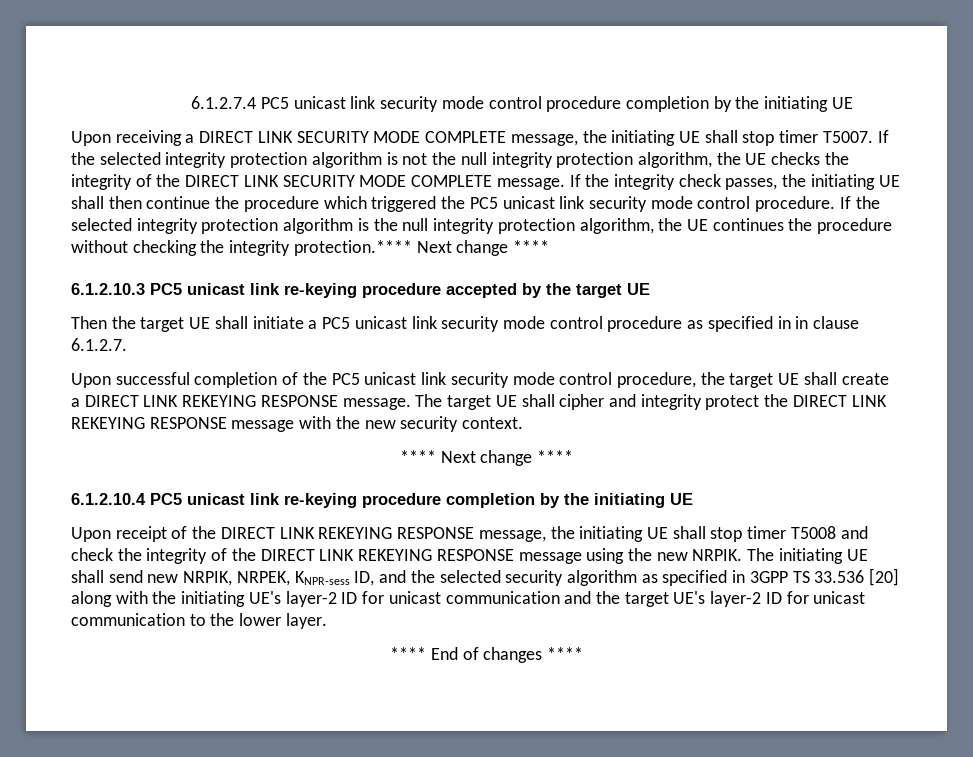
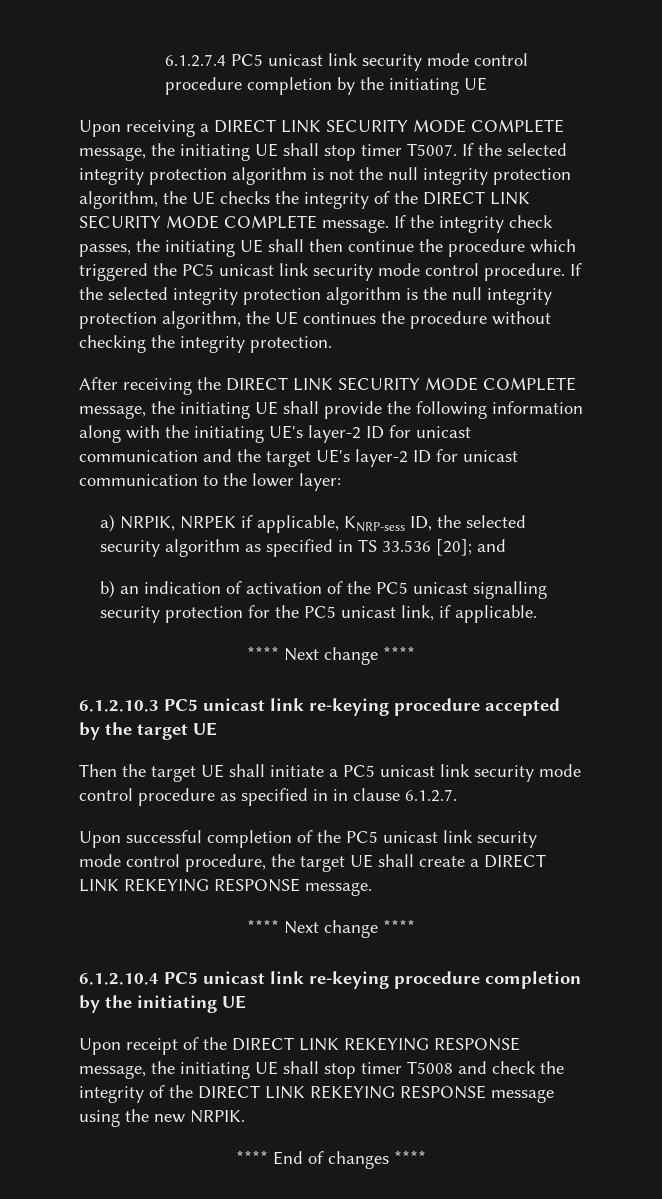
[293,240,412,256] protection.**** -> [250,336,332,353] [79,377,576,395] [79,401,583,419] [79,425,471,443] [79,449,518,467] [79,473,341,491] [100,514,527,533] [100,539,507,557] [100,580,548,599] [100,605,538,623] [247,646,279,660] protection. // After receiving the DIRECT LINK SECURITY MODE COMPLETE message, the initiating UE shall provide the following information along with the initiating UE's layer-2 ID for unicast communication and the target UE's layer-2 ID for unicast communication to the lower layer: // a) NRPIK, NRPEK if applicable, KNRP-sess ID, the selected security algorithm as specified in TS 33.536 [20]; and // b) an indication of activation of the PC5 unicast signalling security protection for the PC5 unicast link, if applicable. // ****
[415,394,887,410] [71,416,524,432] The target UE shall cipher and integrity protect the DIRECT LINK REKEYING RESPONSE message with the new security context. -> (372, 889) none
[747,548,868,564] [71,568,900,586] [71,591,866,607] [71,613,327,629] The initiating UE shall send new NRPIK, NRPEK, KNPR-sess ID, and the selected security algorithm as specified in 3GPP TS 33.536 [20] along with the initiating UE's layer-2 ID for unicast communication and the target UE's layer-2 ID for unicast communication to the lower layer. -> (245, 1116) none

